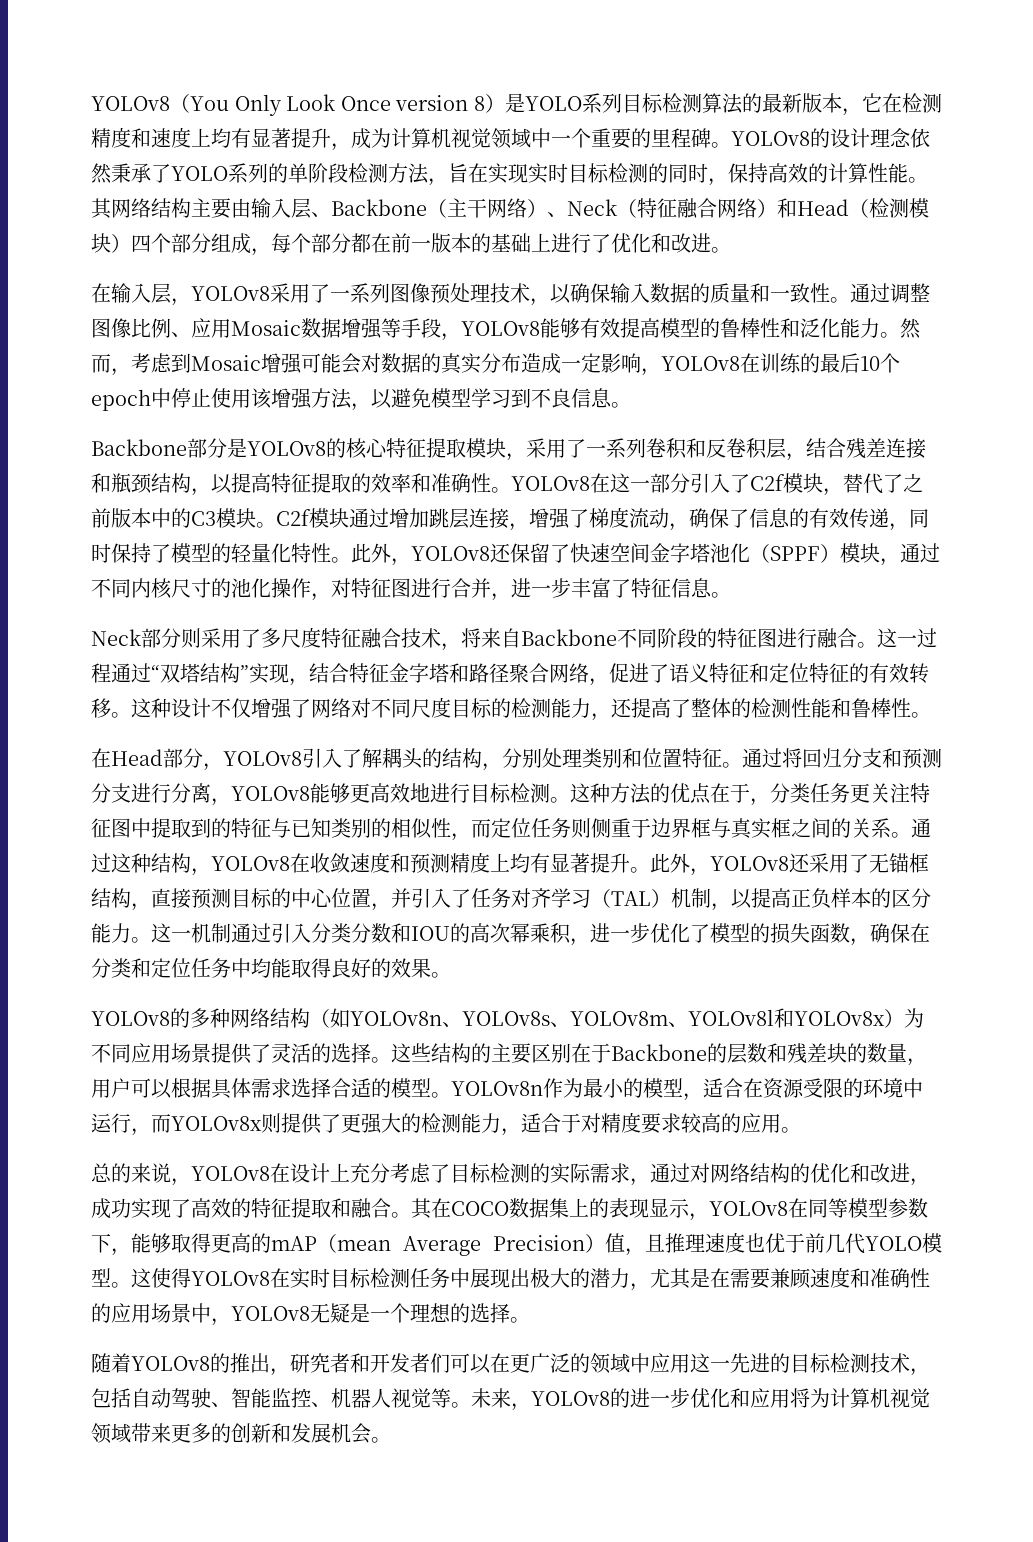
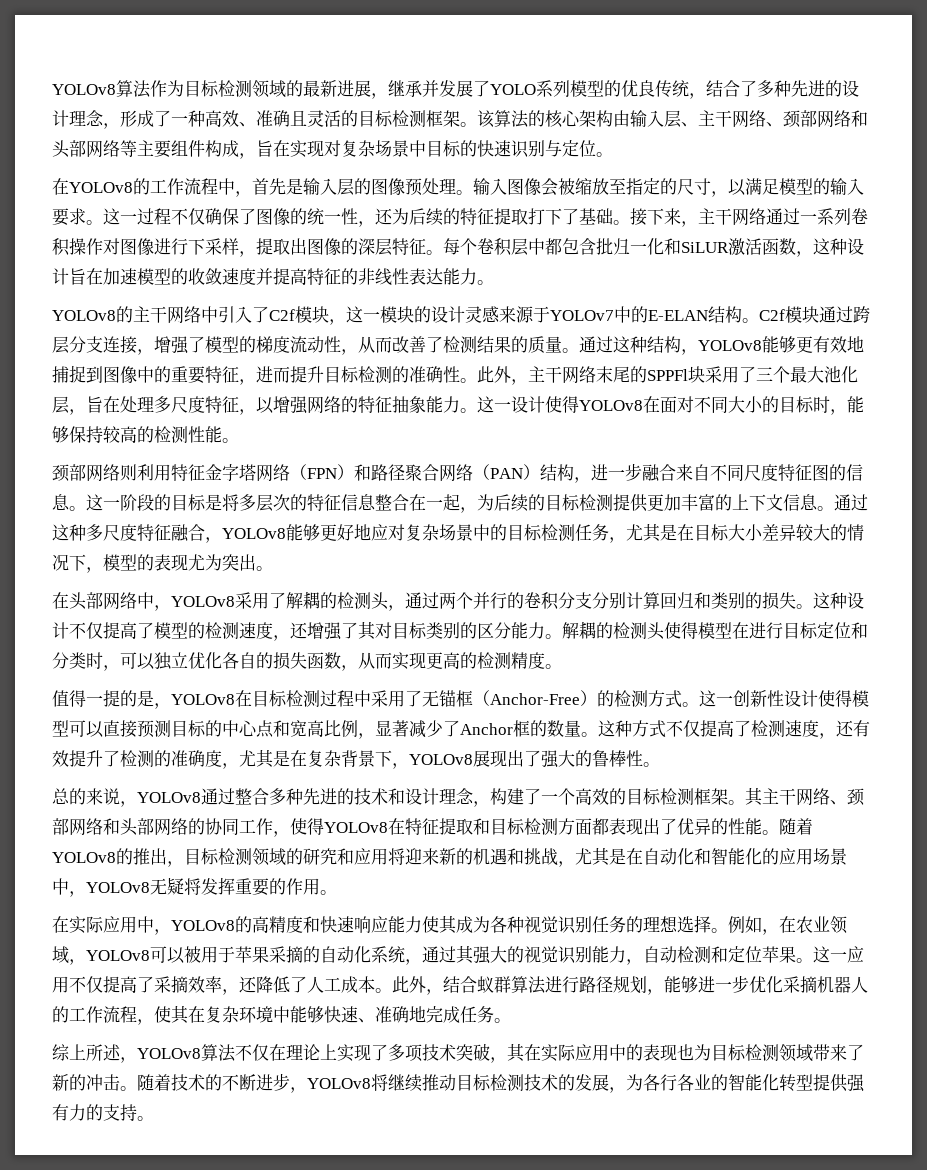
[91,93,942,116] [91,127,930,151] [91,163,928,186] [91,198,929,219] [91,233,731,256] [91,283,930,306] [91,318,921,341] [91,353,900,376] [91,388,631,411] [91,438,926,461] [91,473,923,496] [91,508,256,528] YOLOv8（You Only Look Once version 8）是YOLO系列目标检测算法的最新版本，它在检测精度和速度上均有显著提升，成为计算机视觉领域中一个重要的里程碑。YOLOv8的设计理念依然秉承了YOLO系列的单阶段检测方法，旨在实现实时目标检测的同时，保持高效的计算性能。其网络结构主要由输入层、Backbone（主干网络）、Neck（特征融合网络）和Head（检测模块）四个部分组成，每个部分都在前一版本的基础上进行了优化和改进。 // 在输入层，YOLOv8采用了一系列图像预处理技术，以确保输入数据的质量和一致性。通过调整图像比例、应用Mosaic数据增强等手段，YOLOv8能够有效提高模型的鲁棒性和泛化能力。然而，考虑到Mosaic增强可能会对数据的真实分布造成一定影响，YOLOv8在训练的最后10个epoch中停止使用该增强方法，以避免模型学习到不良信息。 // Backbone部分是YOLOv8的核心特征提取模块，采用了一系列卷积和反卷积层，结合残差连接和瓶颈结构，以提高特征提取的效率和准确性。YOLOv8在这一部分引入了C2f模块，替代了之前版本中的C3模块 -> [52,80,859,99] [52,110,868,129] [52,140,613,159] [52,178,864,197] [52,208,868,227] [52,238,864,257] [52,268,494,286] [52,306,742,325] YOLOv8算法作为目标检测领域的最新进展，继承并发展了YOLO系列模型的优良传统，结合了多种先进的设计理念，形成了一种高效、准确且灵活的目标检测框架。该算法的核心架构由输入层、主干网络、颈部网络和头部网络等主要组件构成，旨在实现对复杂场景中目标的快速识别与定位。 // 在YOLOv8的工作流程中，首先是输入层的图像预处理。输入图像会被缩放至指定的尺寸，以满足模型的输入要求。这一过程不仅确保了图像的统一性，还为后续的特征提取打下了基础。接下来，主干网络通过一系列卷积操作对图像进行下采样，提取出图像的深层特征。每个卷积层中都包含批归一化和SiLUR激活函数，这种设计旨在加速模型的收敛速度并提高特征的非线性表达能力。 // YOLOv8的主干网络中引入了C2f模块，这一模块的设计灵感来源于YOLOv7中的E-ELAN结构
[389,508,469,529] 增加跳层 -> [853,306,870,323] [52,336,103,354] 跨层分支
(589, 518) none -> [205,336,256,353] 模型的
[669,508,929,531] [91,543,940,566] [91,578,731,601] [91,627,937,651] [91,663,929,686] [91,697,931,721] [91,748,942,771] [91,783,930,806] [91,818,891,841] ，确保了信息的有效传递，同时保持了模型的轻量化特性。此外，YOLOv8还保留了快速空间金字塔池化（SPPF）模块，通过不同内核尺寸的池化操作，对特征图进行合并，进一步丰富了特征信息。 // Neck部分则采用了多尺度特征融合技术，将来自Backbone不同阶段的特征图进行融合。这一过程通过“双塔结构”实现，结合特征金字塔和路径聚合网络，促进了语义特征和定位特征的有效转移。这种设计不仅增强了网络对不同尺度目标的检测能力，还提高了整体的检测性能和鲁棒性。 // 在Head部分，YOLOv8引入了解耦头的结构，分别处理类别和位置特征。通过将回归分支和预测分支进行分离，YOLOv8能够更高效地进行目标检测。这种方法的优点在于，分类任务更关注特征图中提取到的特征与已知类别的相似性，而定位任务则侧重于边界框与真实框之间的关系 -> [324,336,562,355] 性，从而改善了检测结果的质量
[290,852,929,876] [91,888,151,911] 在收敛速度和预测精度上均有显著提升。此外，YOLOv8还采用了无锚框结构， -> [762,336,864,353] [52,365,858,385] [52,396,864,415] [52,426,239,443] [52,463,863,483] [52,494,868,513] [52,523,864,543] [52,554,273,573] [52,591,864,611] [52,621,868,641] [52,652,562,671] [52,690,869,709] [52,720,104,738] 能够更有效地捕捉到图像中的重要特征，进而提升目标检测的准确性。此外，主干网络末尾的SPPFl块采用了三个最大池化层，旨在处理多尺度特征，以增强网络的特征抽象能力。这一设计使得YOLOv8在面对不同大小的目标时，能够保持较高的检测性能。 // 颈部网络则利用特征金字塔网络（FPN）和路径聚合网络（PAN）结构，进一步融合来自不同尺度特征图的信息。这一阶段的目标是将多层次的特征信息整合在一起，为后续的目标检测提供更加丰富的上下文信息。通过这种多尺度特征融合，YOLOv8能够更好地应对复杂场景中的目标检测任务，尤其是在目标大小差异较大的情况下，模型的表现尤为突出。 // 在头部网络中，YOLOv8采用了解耦的检测头，通过两个并行的卷积分支分别计算回归和类别的损失。这种设计不仅提高了模型的检测速度，还增强了其对目标类别的区分能力。解耦的检测头使得模型在进行目标定位和分类时，可以独立优化各自的损失函数，从而实现更高的检测精度。 // 值得一提的是，YOLOv8在目标检测过程中采用了无锚框（Anchor-Free）的检测方式。这一创新性设计使得模型可以
[331,888,931,911] [91,923,930,946] [91,958,451,978] [91,1008,924,1028] [91,1043,927,1066] [91,1078,923,1101] [91,1112,801,1136] [91,1163,930,1186] [91,1198,928,1221] [91,1232,942,1256] [91,1267,930,1291] 位置，并引入了任务对齐学习（TAL）机制，以提高正负样本的区分能力。这一机制通过引入分类分数和IOU的高次幂乘积，进一步优化了模型的损失函数，确保在分类和定位任务中均能取得良好的效果。 // YOLOv8的多种网络结构（如YOLOv8n、YOLOv8s、YOLOv8m、YOLOv8l和YOLOv8x）为不同应用场景提供了灵活的选择。这些结构的主要区别在于Backbone的层数和残差块的数量，用户可以根据具体需求选择合适的模型。YOLOv8n作为最小的模型，适合在资源受限的环境中运行，而YOLOv8x则提供了更强大的检测能力，适合于对精度要求较高的应用。 // 总的来说，YOLOv8在设计上充分考虑了目标检测的实际需求，通过对网络结构的优化和改进，成功实现了高效的特征提取和融合。其在COCO数据集上的表现显示，YOLOv8在同等模型参数下，能够取得更高的mAP（mean Average Precision）值，且推理速度也优于前几代YOLO模型。这使得YOLOv8在实时目标检测任务中展现出极大的潜力，尤其是在需要兼顾速度和准确性 -> [256,720,870,739] [52,749,660,769] [52,787,865,807] [52,818,813,837] [52,847,762,867] 点和宽高比例，显著减少了Anchor框的数量。这种方式不仅提高了检测速度，还有效提升了检测的准确度，尤其是在复杂背景下，YOLOv8展现出了强大的鲁棒性。 // 总的来说，YOLOv8通过整合多种先进的技术和设计理念，构建了一个高效的目标检测框架。其主干网络、颈部网络和头部网络的协同工作，使得YOLOv8在特征提取和目标检测方面都表现出了优异的性能。随着YOLOv8的推出，目标检测领域的研究和应用将迎来新的机遇和挑战，尤其是在自动化和智能化
[350,1303,530,1323] [91,1353,930,1376] [91,1388,930,1411] [91,1423,371,1444] 是一个理想的选择。 // 随着YOLOv8的推出，研究者和开发者们可以在更广泛的领域中应用这一先进的目标检测技术，包括自动驾驶、智能监控、机器人视觉等。未来，YOLOv8的进一步优化和应用将为计算机视觉领域带来更多的创新和发展机会 -> [184,877,337,896] [52,915,848,935] [52,945,864,965] [52,975,868,995] [52,1005,511,1025] [52,1043,864,1063] [52,1073,865,1093] [52,1104,137,1121] 将发挥重要的作用。 // 在实际应用中，YOLOv8的高精度和快速响应能力使其成为各种视觉识别任务的理想选择。例如，在农业领域，YOLOv8可以被用于苹果采摘的自动化系统，通过其强大的视觉识别能力，自动检测和定位苹果。这一应用不仅提高了采摘效率，还降低了人工成本。此外，结合蚁群算法进行路径规划，能够进一步优化采摘机器人的工作流程，使其在复杂环境中能够快速、准确地完成任务。 // 综上所述，YOLOv8算法不仅在理论上实现了多项技术突破，其在实际应用中的表现也为目标检测领域带来了新的冲击。随着技术的不断进步，YOLOv8将继续推动目标检测技术的发展，为各行各业的智能化转型提供强有力的支持

